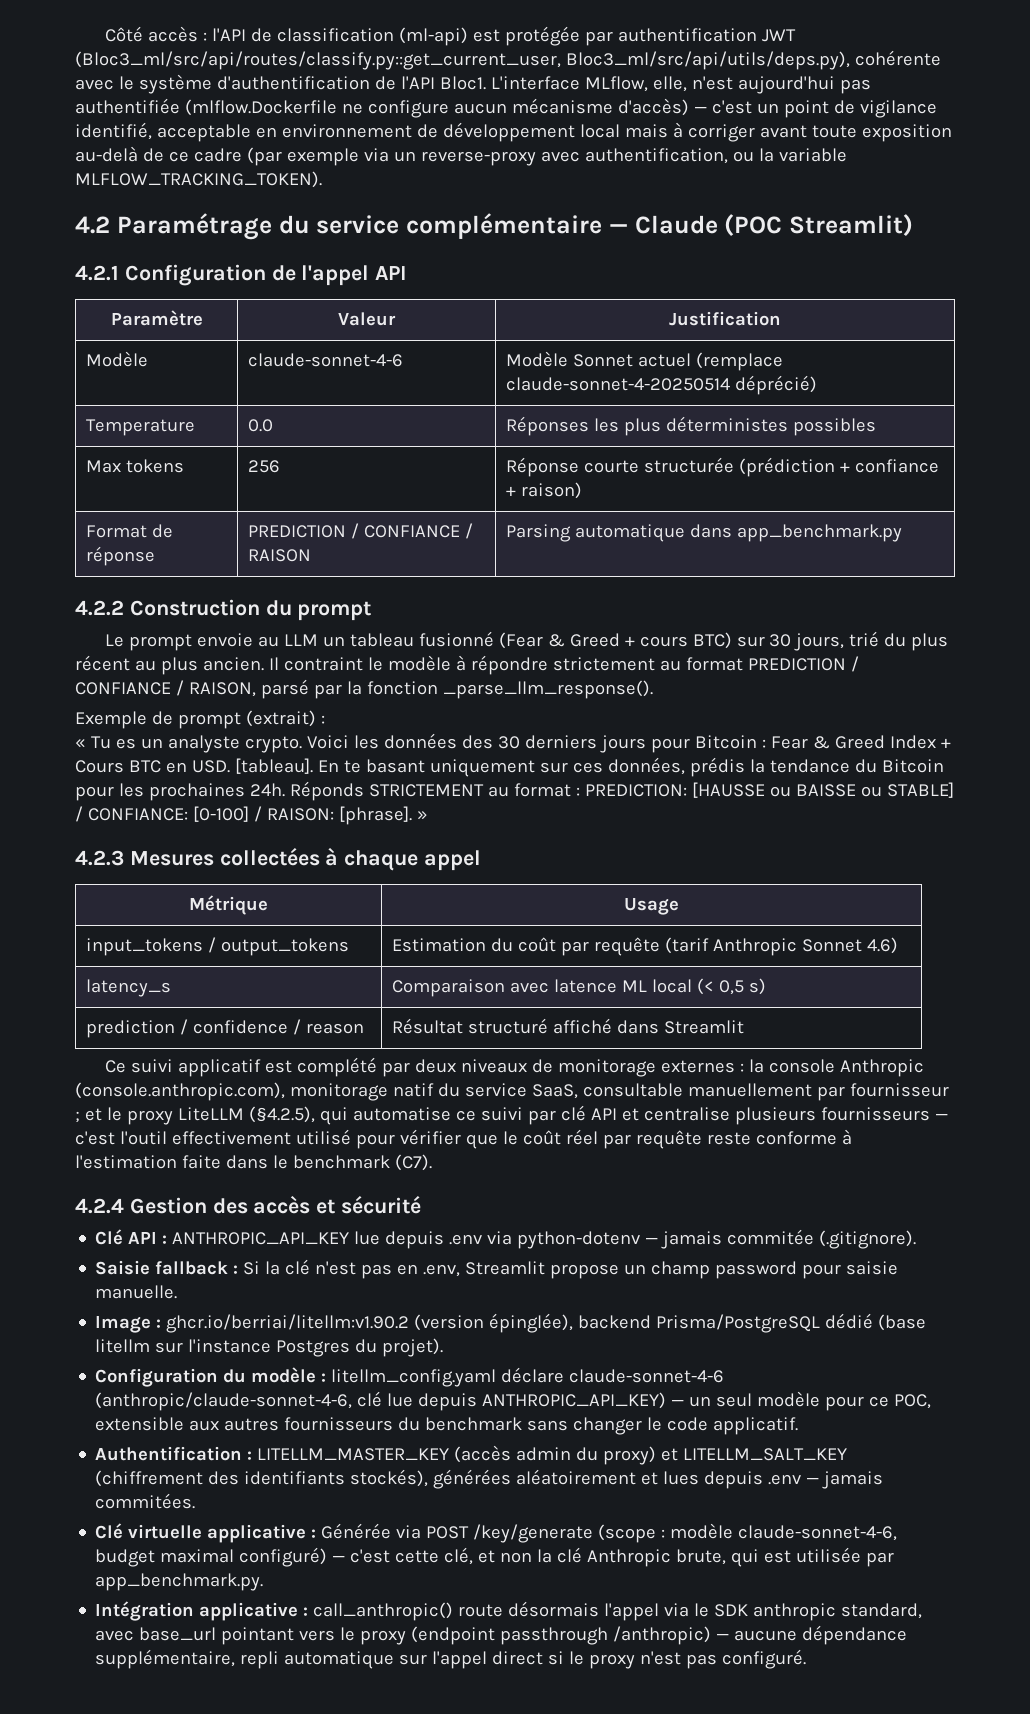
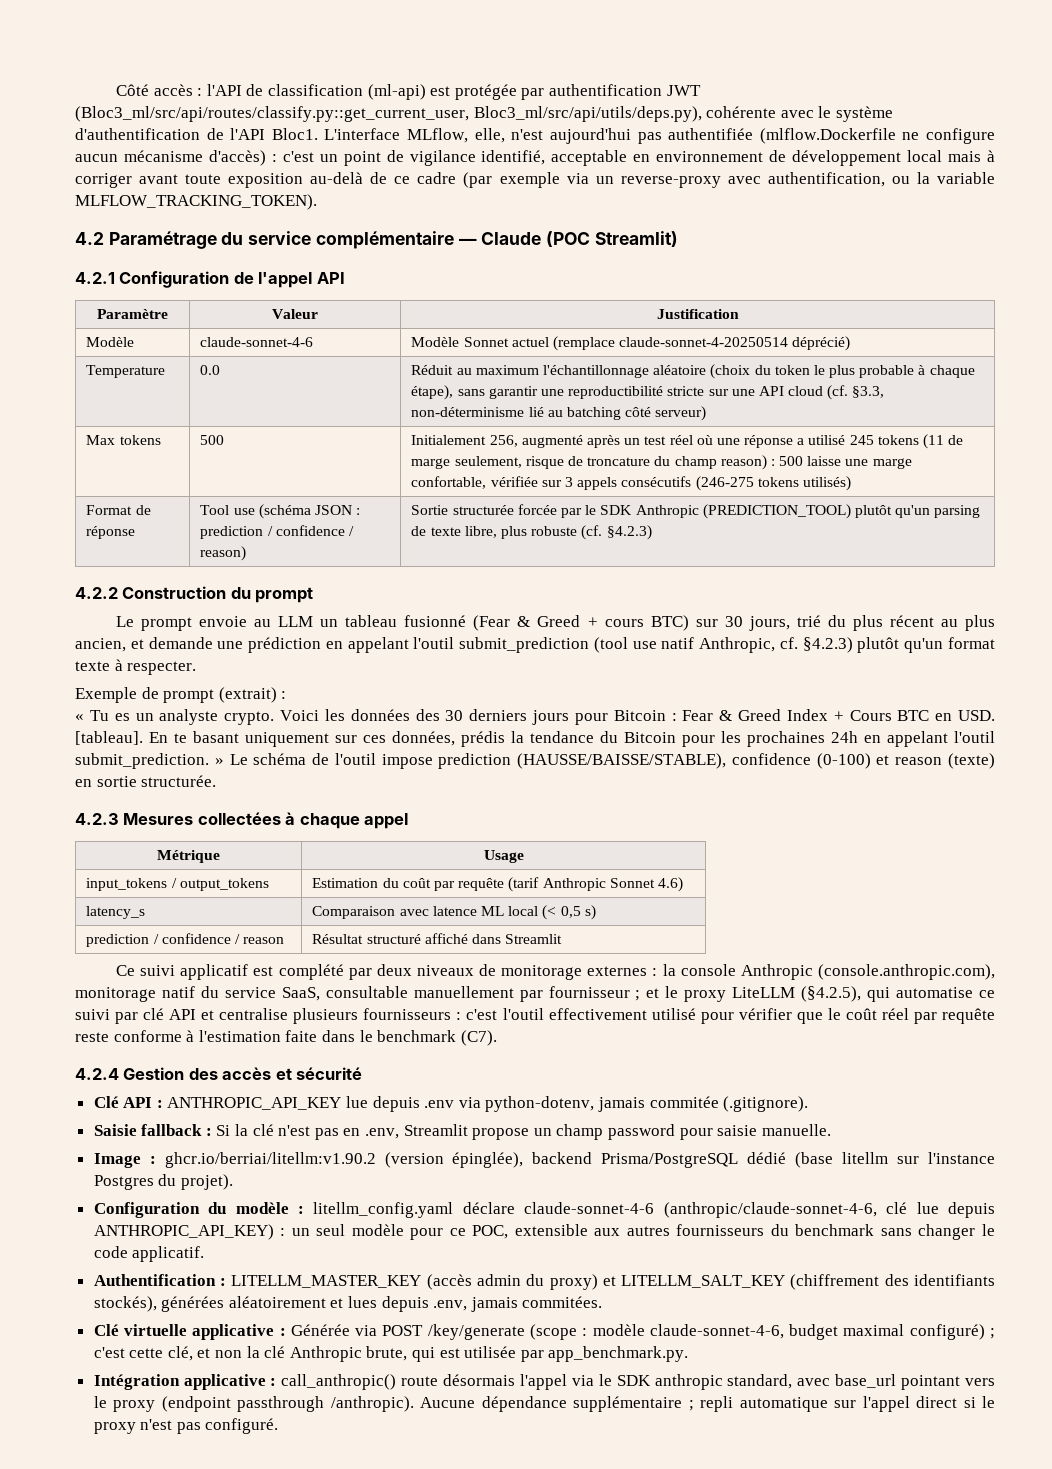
[693,107,707,113] — -> [271,154,277,162] :
[505,416,876,436] [85,459,184,473] [247,460,280,473] [505,457,939,477] [505,482,582,499] [85,524,173,538] [85,546,155,566] [247,523,473,539] [247,549,311,562] [505,524,902,542] Réponses les plus déterministes possibles // Max tokens | 256 | Réponse courte structurée (prédiction + confiance + raison) // Format de réponse | PREDICTION / CONFIANCE / RAISON | Parsing automatique dans app_benchmark.py -> [411,364,975,379] [411,385,885,400] [411,406,707,421] [86,435,161,445] [200,435,225,445] [411,434,964,449] [411,455,912,470] [411,476,851,491] [86,505,151,515] [86,526,136,539] [200,504,361,519] [200,525,354,539] [200,546,247,561] [411,504,981,519] [411,525,652,540] Réduit au maximum l'échantillonnage aléatoire (choix du token le plus probable à chaque étape), sans garantir une reproductibilité stricte sur une API cloud (cf. §3.3, non-déterminisme lié au batching côté serveur) // Max tokens | 500 | Initialement 256, augmenté après un test réel où une réponse a utilisé 245 tokens (11 de marge seulement, risque de troncature du champ reason) : 500 laisse une marge confortable, vérifiée sur 3 appels consécutifs (246-275 tokens utilisés) // Format de réponse | Tool use (schéma JSON : prediction / confidence / reason) | Sortie structurée forcée par le SDK Anthropic (PREDICTION_TOOL) plutôt qu'un parsing de texte libre, plus robuste (cf. §4.2.3)
[202,655,859,675] [75,679,653,699] ancien. Il contraint le modèle à répondre strictement au format PREDICTION / CONFIANCE / RAISON, parsé par la fonction _parse_llm_response(). -> [75,637,995,653] [75,659,197,675] ancien, et demande une prédiction en appelant l'outil submit_prediction (tool use natif Anthropic, cf. §4.2.3) plutôt qu'un format texte à respecter.
[249,781,954,801] [75,806,428,825] 24h. Réponds STRICTEMENT au format : PREDICTION: [HAUSSE ou BAISSE ou STABLE] / CONFIANCE: [0-100] / RAISON: [phrase]. » -> [831,731,995,747] [75,753,995,769] [75,775,217,787] 24h en appelant l'outil submit_prediction. » Le schéma de l'outil impose prediction (HAUSSE/BAISSE/STABLE), confidence (0-100) et reason (texte) en sortie structurée.
[934,1114,948,1120] — -> [456,1012,462,1020] :
[517,1231,659,1249] python-dotenv — -> [485,1096,595,1112] python-dotenv,
[671,1400,685,1406] — -> [280,1228,286,1236] :
[768,1474,820,1485] .env — -> [433,1300,468,1311] .env,
[332,1556,346,1562] — -> [989,1328,995,1339] ;
[613,1625,908,1645] [95,1649,236,1669] /anthropic) — aucune dépendance supplémentaire, -> [330,1396,694,1412] /anthropic). Aucune dépendance supplémentaire ;

